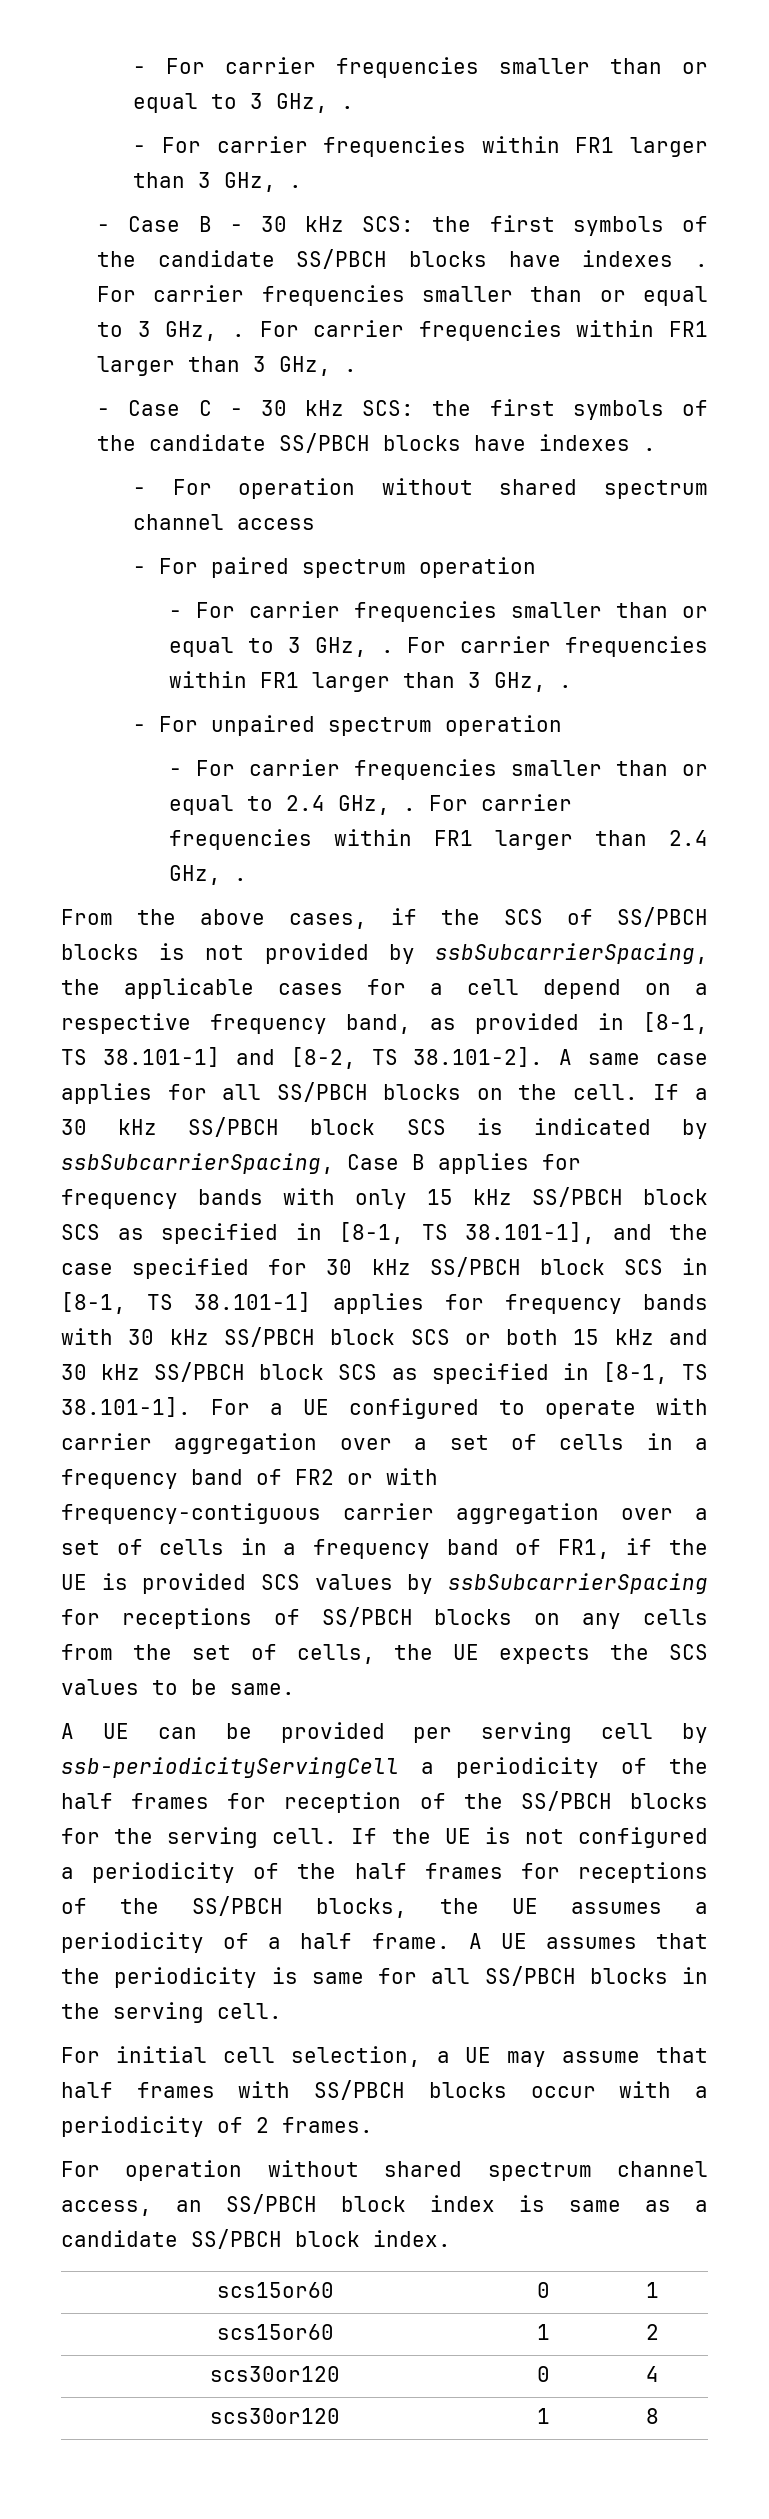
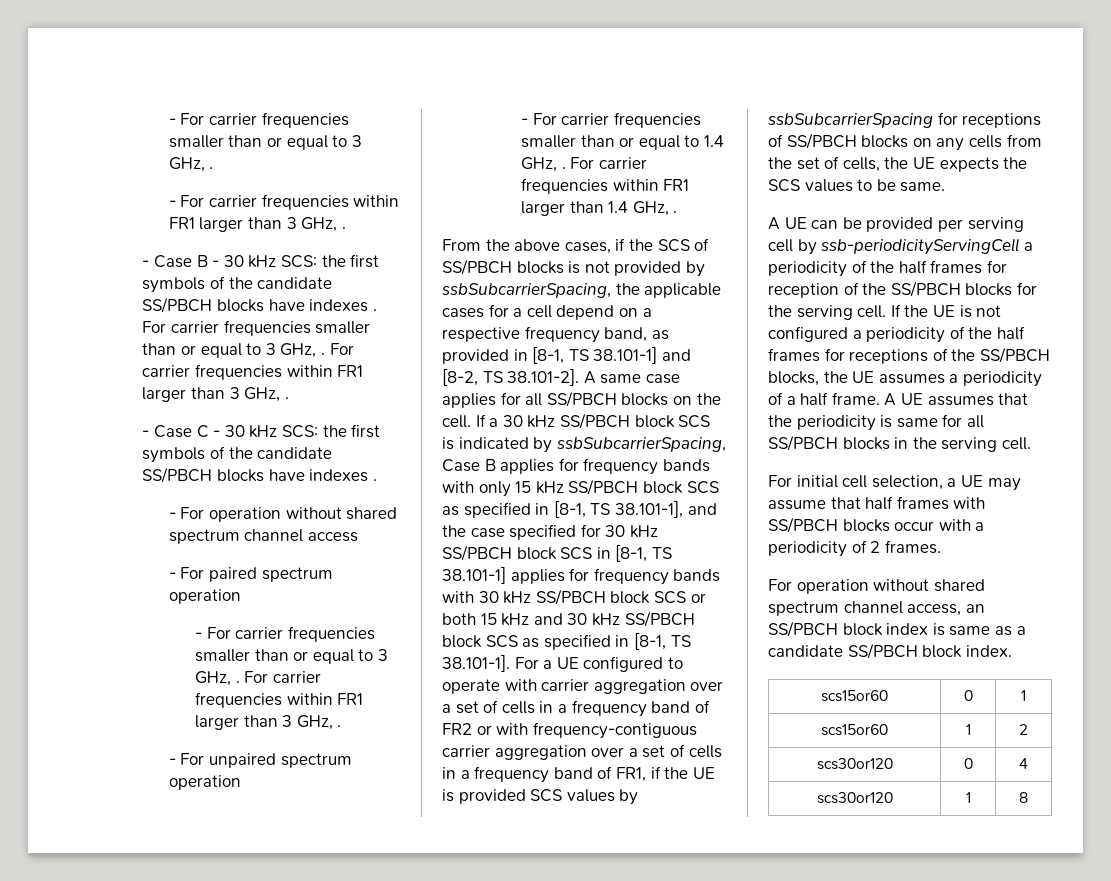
[286,794,573,815] [169,829,708,850] 2.4 GHz, . For carrier frequencies within FR1 larger than 2.4 -> [704,135,725,147] [521,157,647,172] [521,178,690,194] [521,201,629,216] 1.4 GHz, . For carrier frequencies within FR1 larger than 1.4

